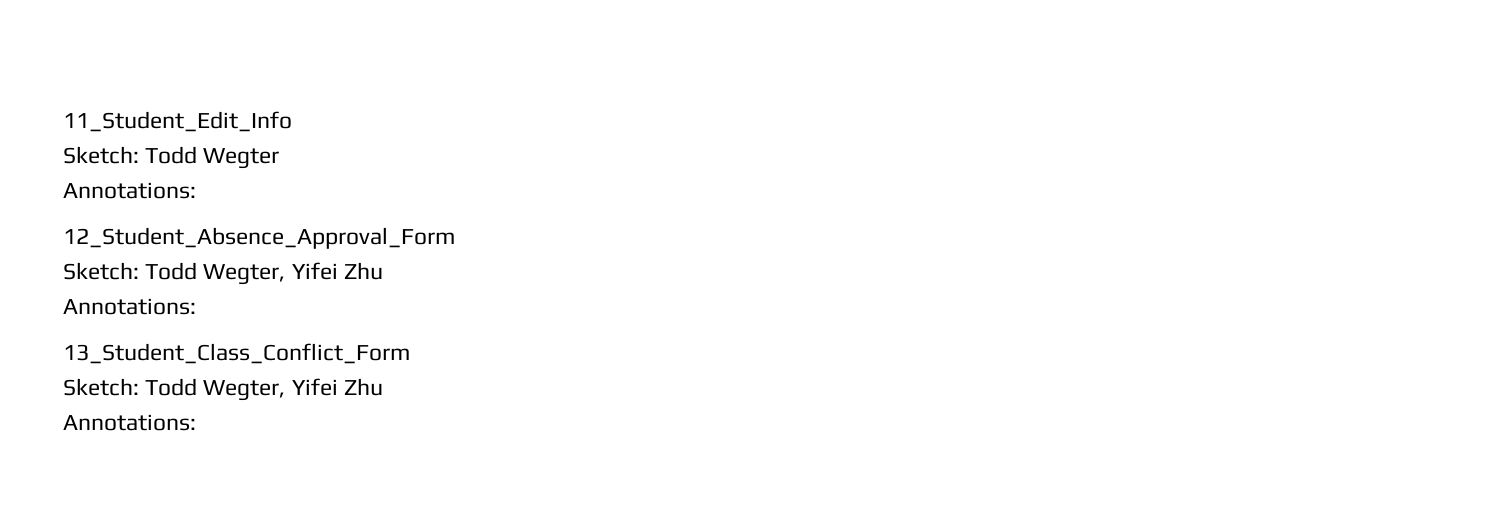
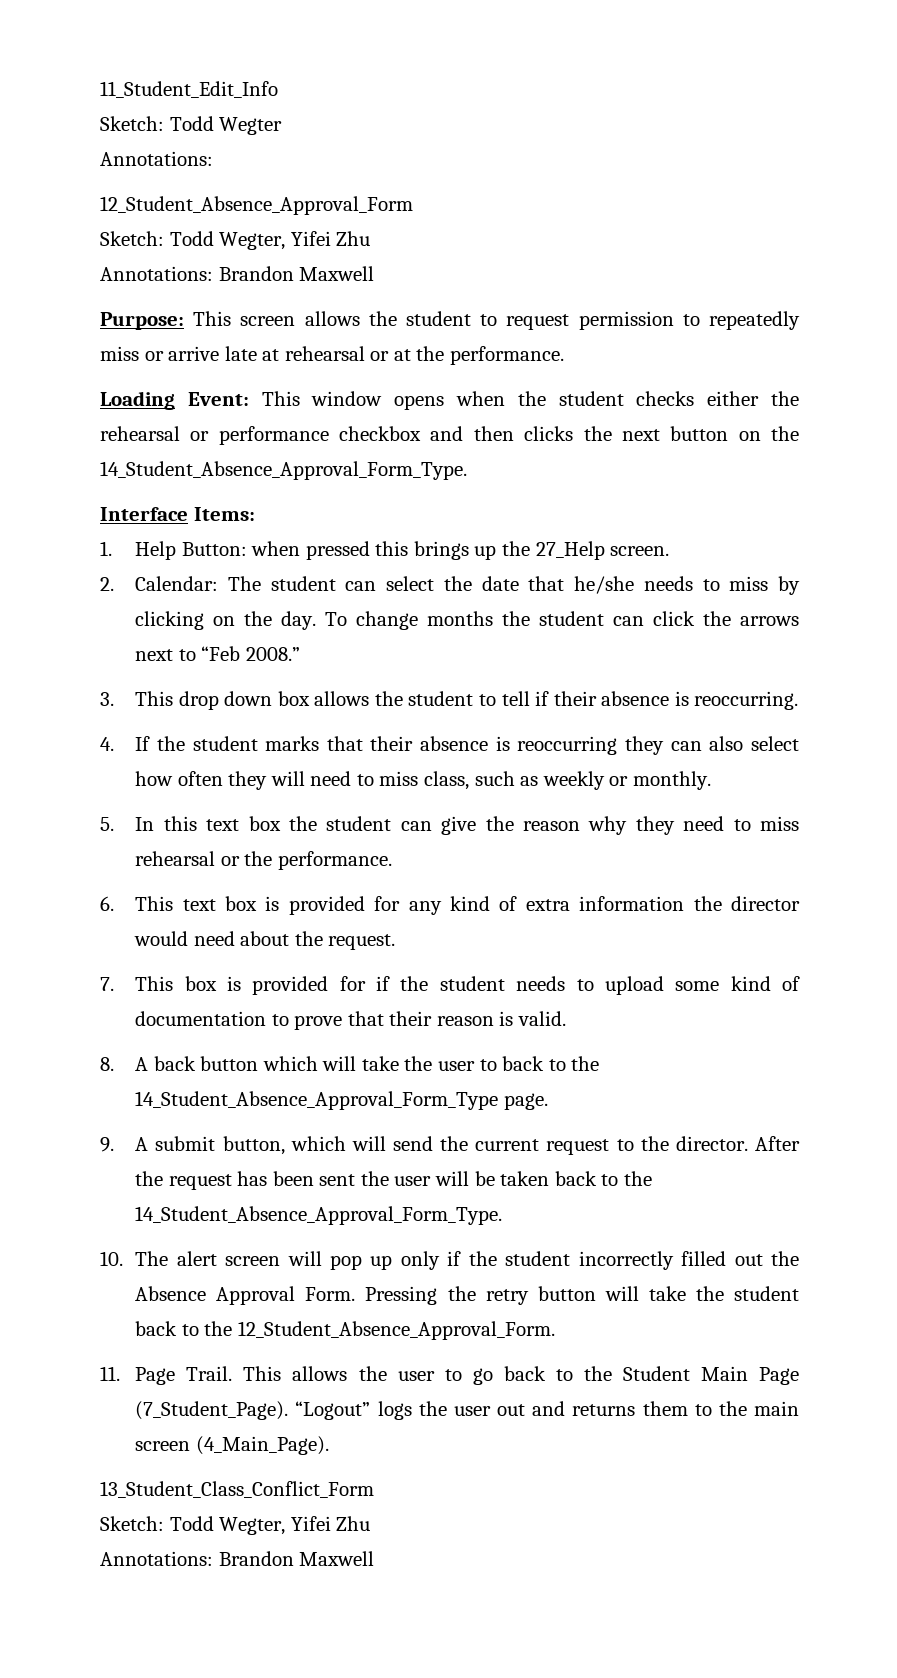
(196, 306) none -> [218,266,375,281] [100,311,800,330] [100,346,564,365] [100,391,799,410] [100,426,800,445] [100,461,467,480] [100,507,255,521] [100,541,670,560] [100,576,800,595] [135,611,800,630] [135,646,300,661] [100,691,799,710] [100,736,799,755] [135,771,711,790] [100,816,799,835] [135,851,392,870] [100,896,800,915] [134,931,396,950] [100,976,801,995] [135,1011,567,1030] [100,1056,600,1071] [135,1091,548,1110] [100,1136,800,1155] [135,1171,652,1190] [135,1206,503,1225] [100,1251,800,1270] [135,1286,799,1305] [135,1321,555,1340] [100,1366,799,1385] [135,1401,799,1420] [135,1436,329,1455] Brandon Maxwell // Purpose: This screen allows the student to request permission to repeatedly miss or arrive late at rehearsal or at the performance. // Loading Event: This window opens when the student checks either the rehearsal or performance checkbox and then clicks the next button on the 14_Student_Absence_Approval_Form_Type. // Interface Items: // 1. Help Button: when pressed this brings up the 27_Help screen. // 2. Calendar: The student can select the date that he/she needs to miss by clicking on the day. To change months the student can click the arrows next to “Feb 2008.” // 3. This drop down box allows the student to tell if their absence is reoccurring. // 4. If the student marks that their absence is reoccurring they can also select how often they will need to miss class, such as weekly or monthly. // 5. In this text box the student can give the reason why they need to miss rehearsal or the performance. // 6. This text box is provided for any kind of extra information the director would need about the request. // 7. This box is provided for if the student needs to upload some kind of documentation to prove that their reason is valid. // 8. A back button which will take the user to back to the 14_Student_Absence_Approval_Form_Type page. // 9. A submit button, which will send the current request to the director. After the request has been sent the user will be taken back to the 14_Student_Absence_Approval_Form_Type. // 10. The alert screen will pop up only if the student incorrectly filled out the Absence Approval Form. Pressing the retry button will take the student back to the 12_Student_Absence_Approval_Form. // 11. Page Trail. This allows the user to go back to the Student Main Page (7_Student_Page). “Logout” logs the user out and returns them to the main screen (4_Main_Page).
(196, 422) none -> [218,1551,375,1566] Brandon Maxwell

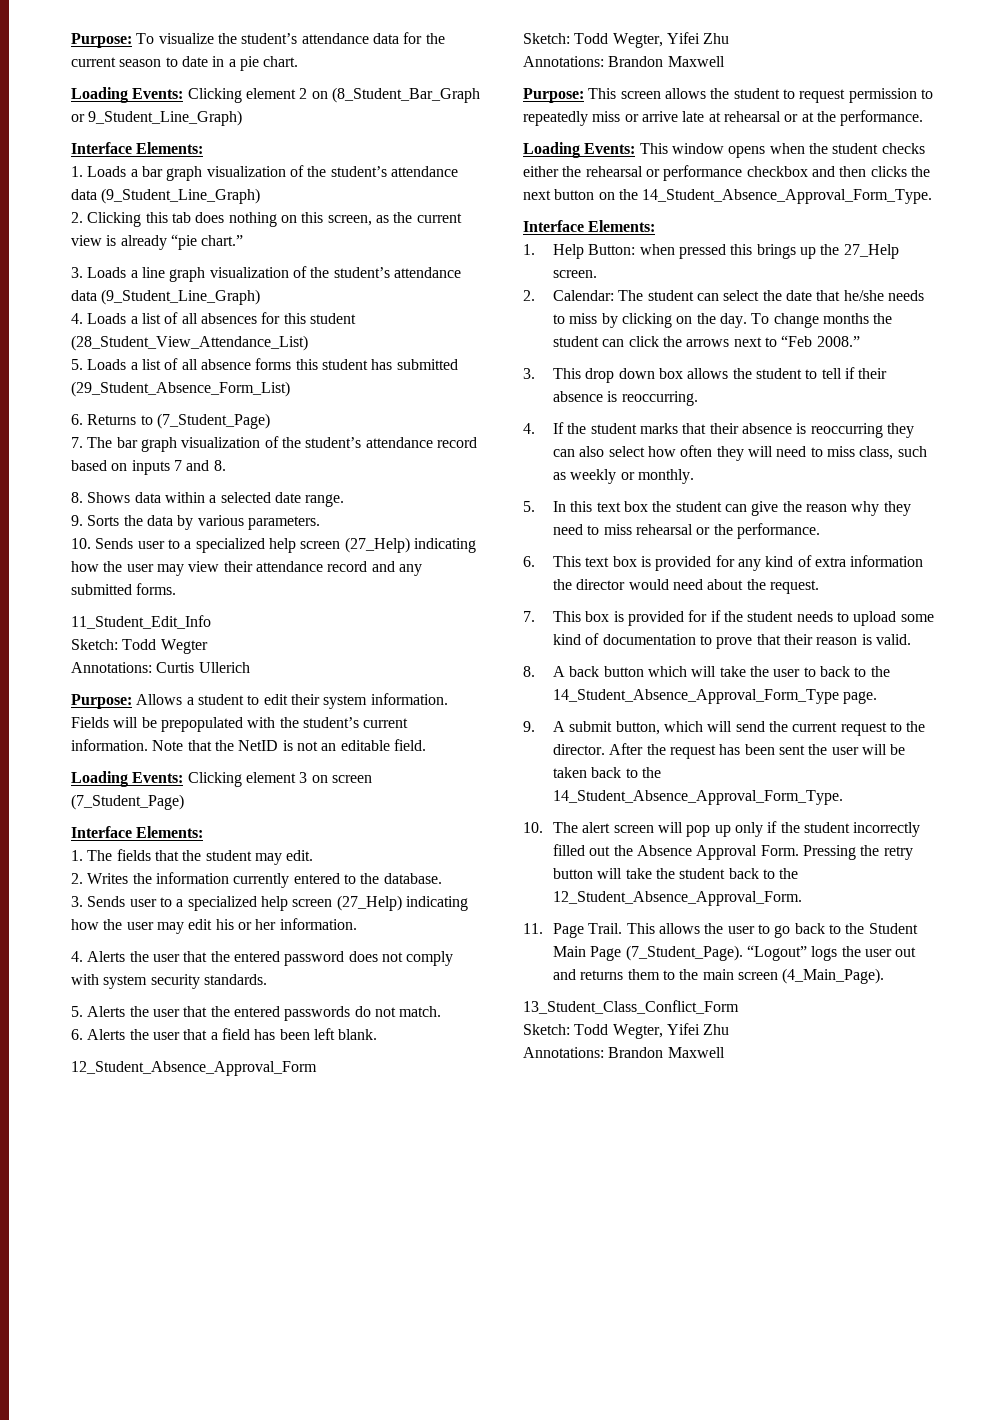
(100, 89) none -> [71,32,445,48] [71,56,299,71] [71,87,480,103] [71,110,243,126] [71,142,204,154] [71,165,458,181] [71,188,261,204] [71,212,462,227] [71,234,244,250] [71,266,461,282] [71,289,261,305] [71,312,356,324] [71,335,308,351] [71,358,458,370] [71,381,290,397] [71,413,270,429] [71,436,477,452] [71,460,226,475] [71,492,345,507] [71,515,320,530] [71,537,476,553] [71,561,422,576] [71,583,177,595] Purpose: To visualize the student’s attendance data for the current season to date in a pie chart. // Loading Events: Clicking element 2 on (8_Student_Bar_Graph or 9_Student_Line_Graph) // Interface Elements: // 1. Loads a bar graph visualization of the student’s attendance data (9_Student_Line_Graph) // 2. Clicking this tab does nothing on this screen, as the current view is already “pie chart.” // 3. Loads a line graph visualization of the student’s attendance data (9_Student_Line_Graph) // 4. Loads a list of all absences for this student (28_Student_View_Attendance_List) // 5. Loads a list of all absence forms this student has submitted (29_Student_Absence_Form_List) // 6. Returns to (7_Student_Page) // 7. The bar graph visualization of the student’s attendance record based on inputs 7 and 8. // 8. Shows data within a selected date range. // 9. Sorts the data by various parameters. // 10. Sends user to a specialized help screen (27_Help) indicating how the user may view their attendance record and any submitted forms. //
(213, 158) none -> [156,662,250,673] [71,693,448,709] [71,717,409,732] [71,739,426,751] [71,771,372,787] [71,794,184,810] [71,826,204,838] [71,849,314,865] [71,872,442,888] [71,895,468,911] [71,918,357,934] [71,951,454,966] [71,974,267,989] [71,1006,442,1021] [71,1028,378,1040] Curtis Ullerich // Purpose: Allows a student to edit their system information. Fields will be prepopulated with the student’s current information. Note that the NetID is not an editable field. // Loading Events: Clicking element 3 on screen (7_Student_Page) // Interface Elements: // 1. The fields that the student may edit. // 2. Writes the information currently entered to the database. // 3. Sends user to a specialized help screen (27_Help) indicating how the user may edit his or her information. // 4. Alerts the user that the entered password does not comply with system security standards. // 5. Alerts the user that the entered passwords do not match. // 6. Alerts the user that a field has been left blank.
[187,392,249,406] Event: -> [584,143,636,154] Events:
[193,507,255,521] Items: -> [588,220,656,232] Elements:

